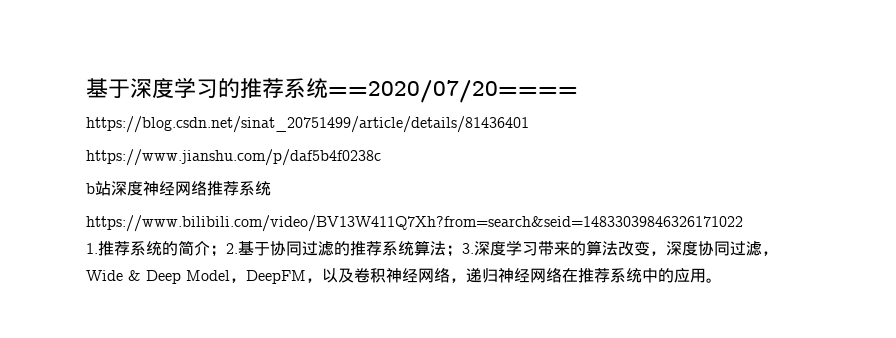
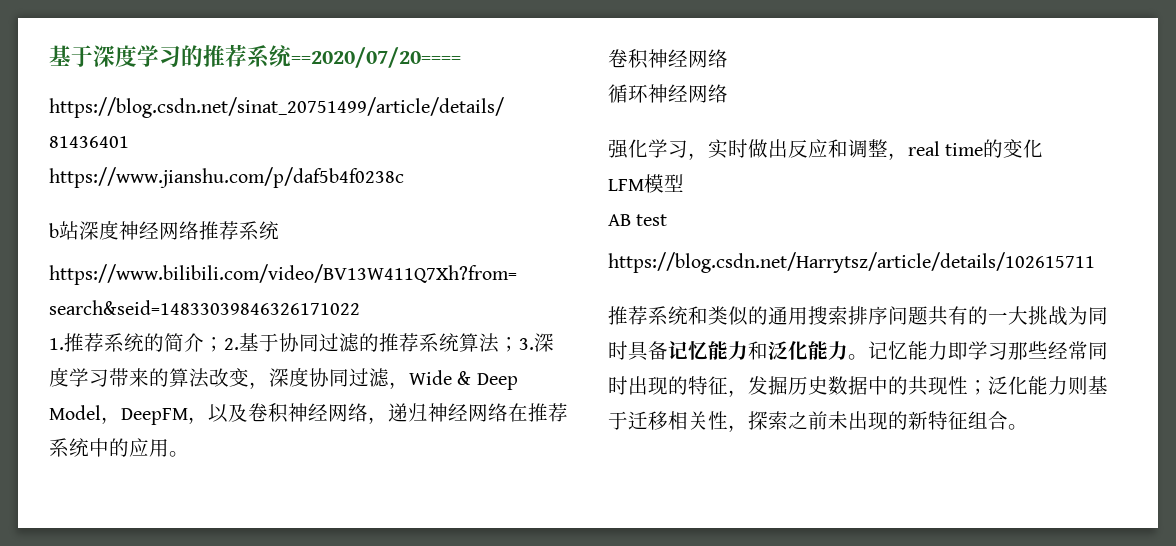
(722, 280) none -> [608,49,728,69] [608,84,728,103] [608,139,1044,160] [608,174,684,193] [608,214,668,226] [608,252,1095,273] [608,306,1108,326] [608,341,1108,361] [608,376,1108,397] [608,411,1028,432] // 卷积神经网络 // 循环神经网络 // 强化学习，实时做出反应和调整，real time的变化 // LFM模型 // AB test // https://blog.csdn.net/Harrytsz/article/details/102615711 // 推荐系统和类似的通用搜索排序问题共有的一大挑战为同时具备记忆能力和泛化能力。记忆能力即学习那些经常同时出现的特征，发掘历史数据中的共现性；泛化能力则基于迁移相关性，探索之前未出现的新特征组合。

